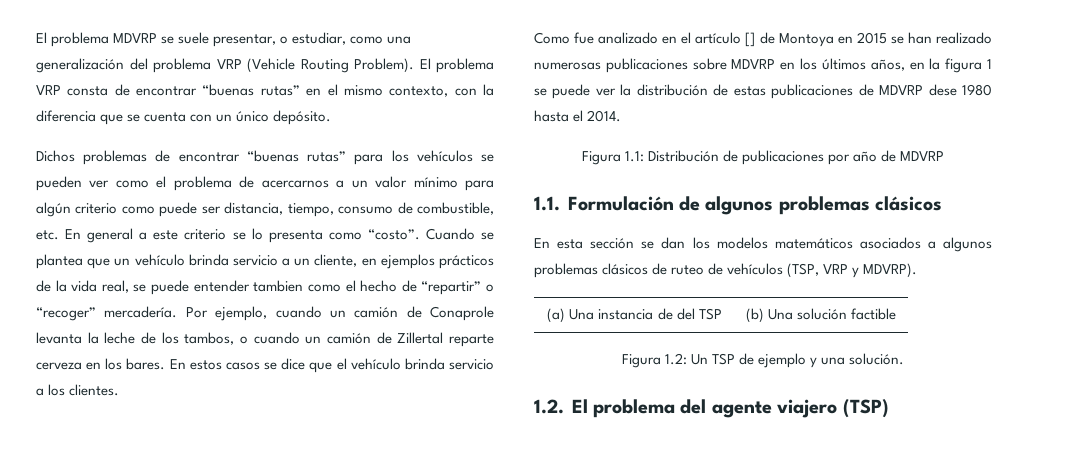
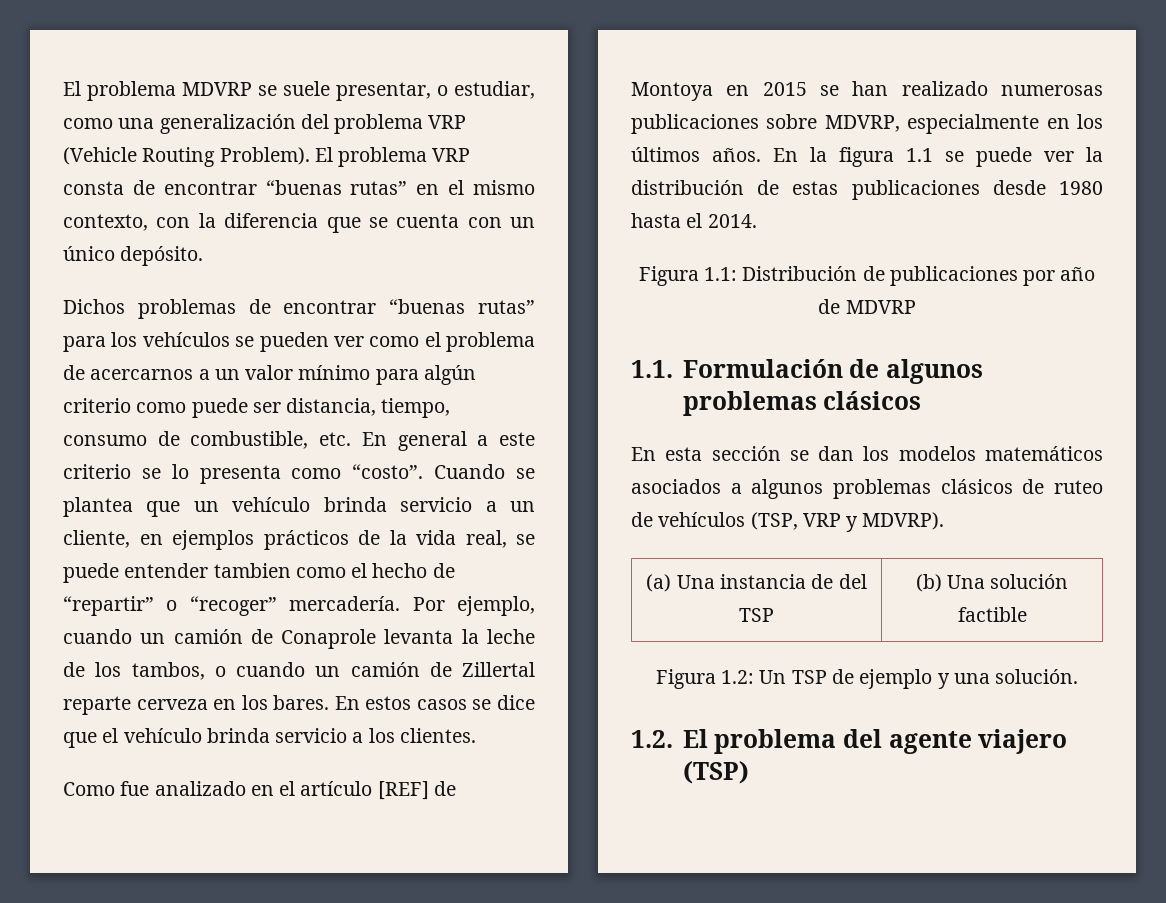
[745,32,756,47] [] -> [377,781,429,800] [REF]
[731,59,776,69] MDVRP -> [824,114,1040,134] MDVRP, especialmente
[870,59,925,71] años, en -> [712,148,798,162] años. En
[987,59,992,69] 1 -> [906,148,933,162] 1.1
[858,84,957,96] de MDVRP dese -> [992,180,1046,195] desde

